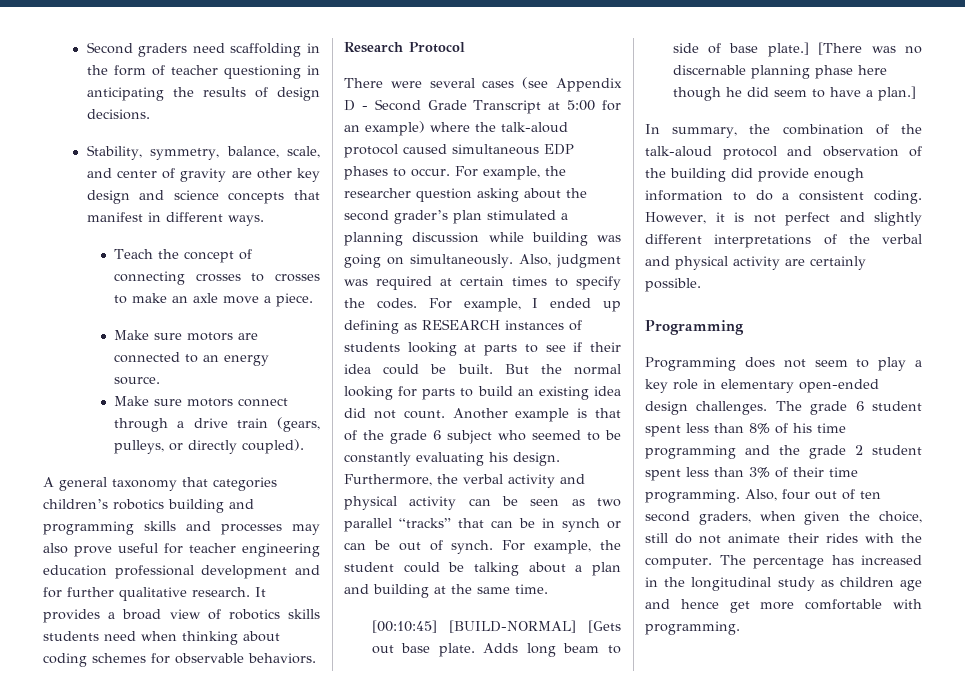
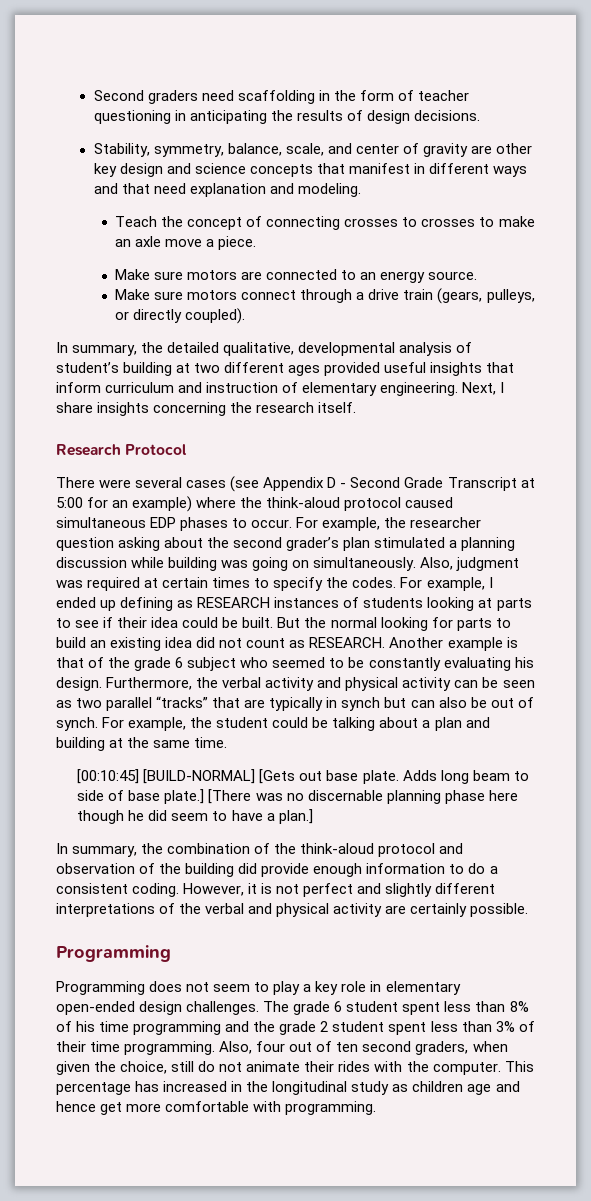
[227,215,264,226] ways. -> [493,166,528,177] [93,183,362,197] ways and that need explanation and modeling.
[43,477,277,491] [43,499,254,513] [43,521,320,535] [43,543,320,557] [43,565,320,579] [43,587,266,601] [43,609,320,623] [43,631,280,645] [43,653,316,667] A general taxonomy that categories children’s robotics building and programming skills and processes may also prove useful for teacher engineering education professional development and for further qualitative research. It provides a broad view of robotics skills students need when thinking about coding schemes for observable behaviors. -> [56,342,473,356] [56,362,515,376] [56,382,505,396] [56,402,357,416] In summary, the detailed qualitative, developmental analysis of student’s building at two different ages provided useful insights that inform curriculum and instruction of elementary engineering. Next, I share insights concerning the research itself.
[501,122,568,133] talk-aloud -> [266,497,341,508] think-aloud
[403,410,445,419] count. -> [246,637,386,648] count as RESEARCH.
[491,518,621,532] [344,542,366,550] can be in synch or can -> [244,697,467,711] are typically in synch but can also
[645,146,712,157] talk-aloud -> [300,843,375,854] think-aloud
[719,555,746,565] The -> [504,1061,534,1072] This

